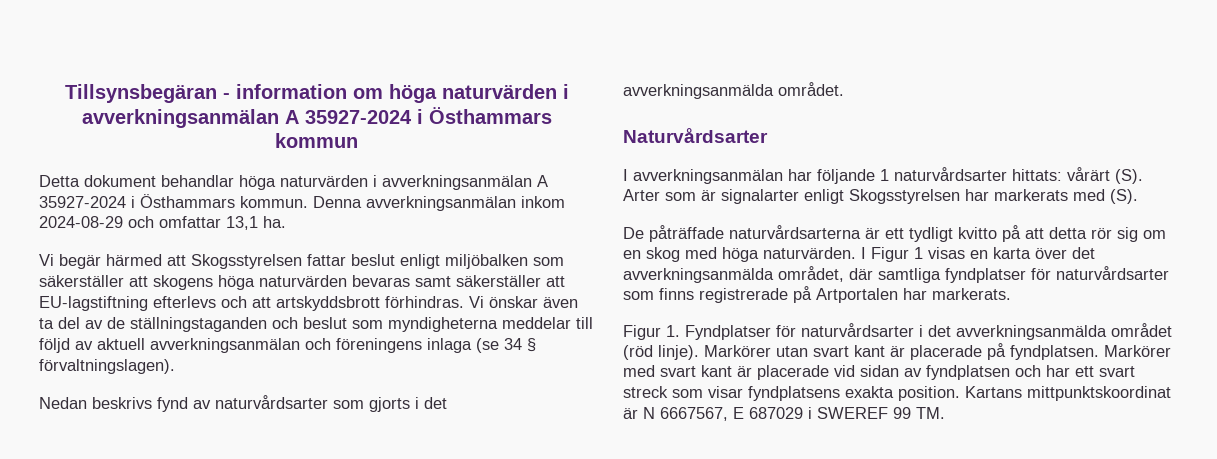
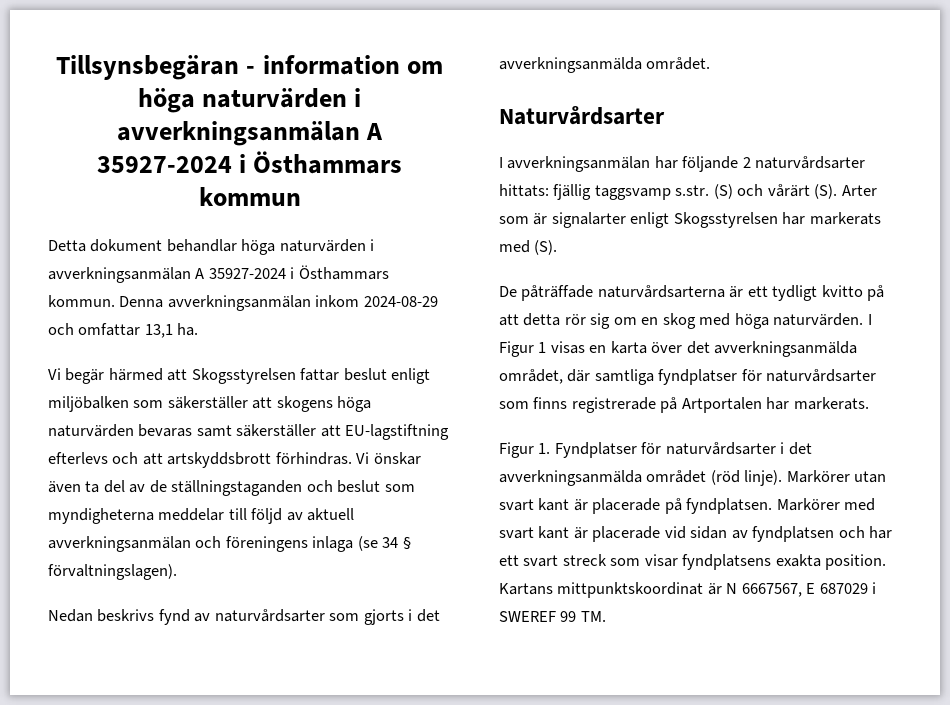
[880,169,889,181] 1 -> [742,157,751,168] 2
(1062, 175) none -> [553,184,764,200] fjällig taggsvamp s.str. (S) och

